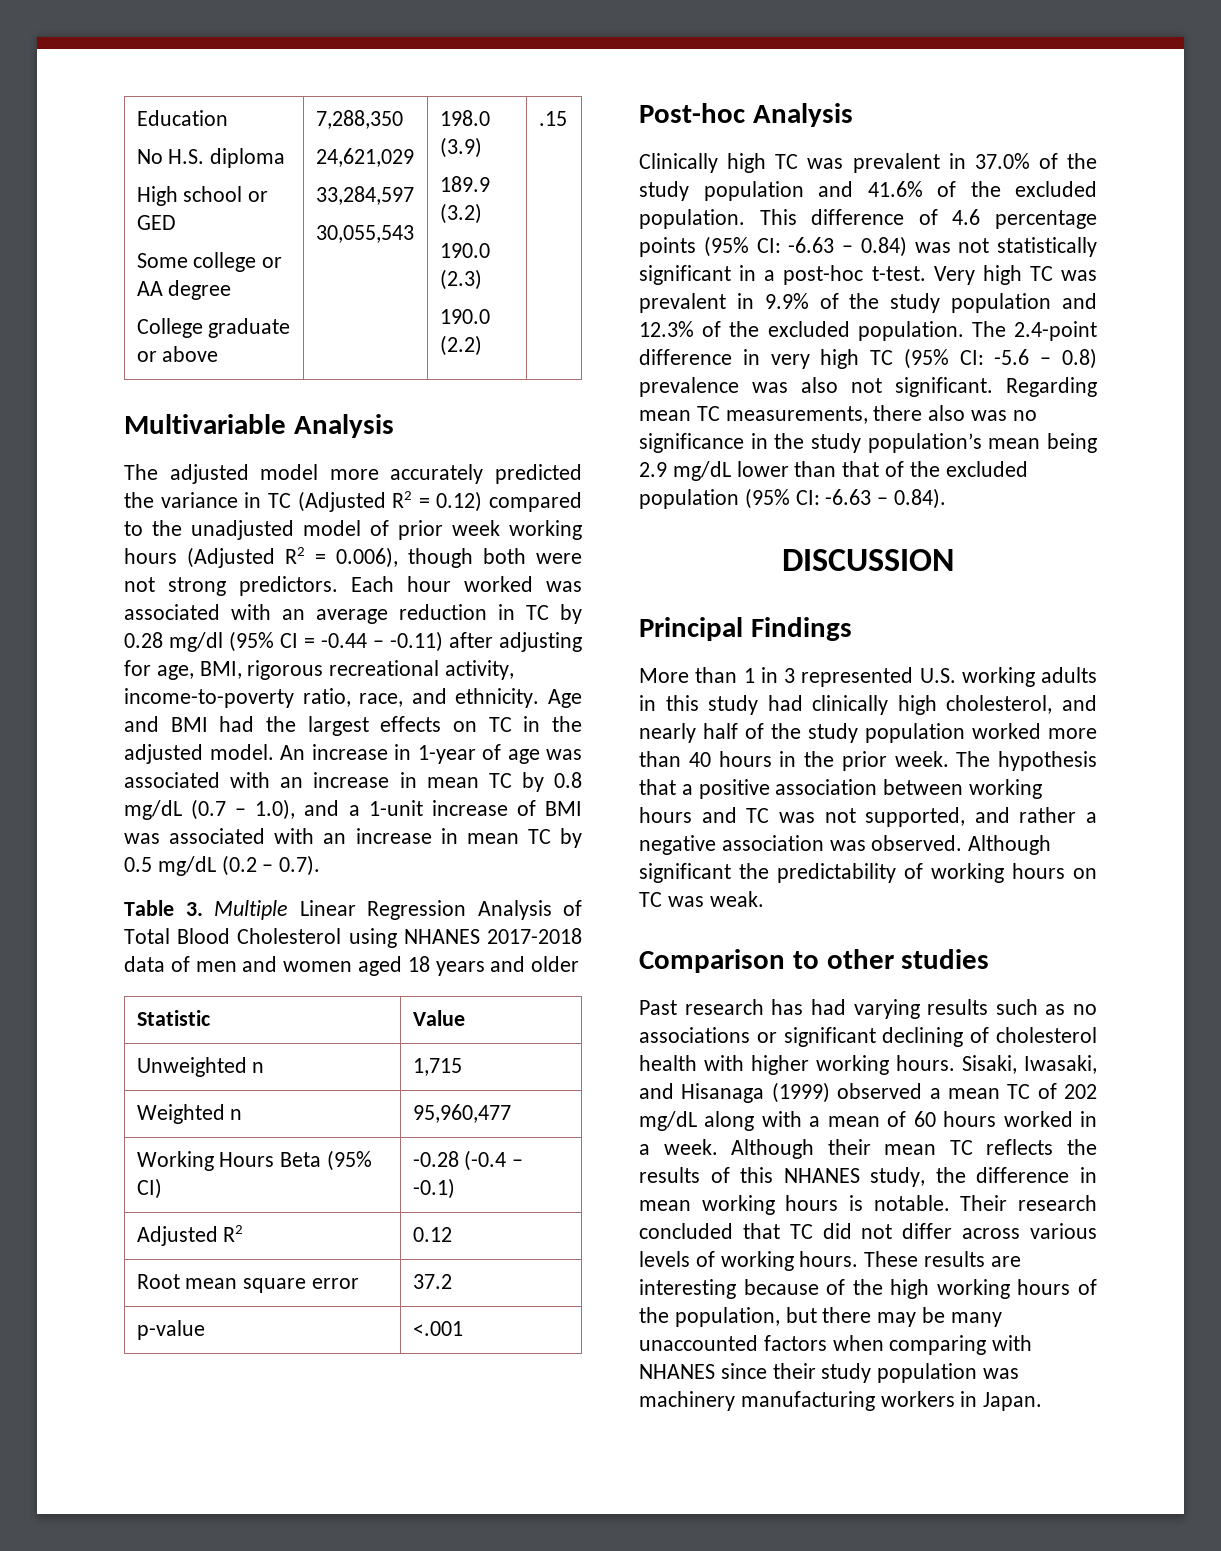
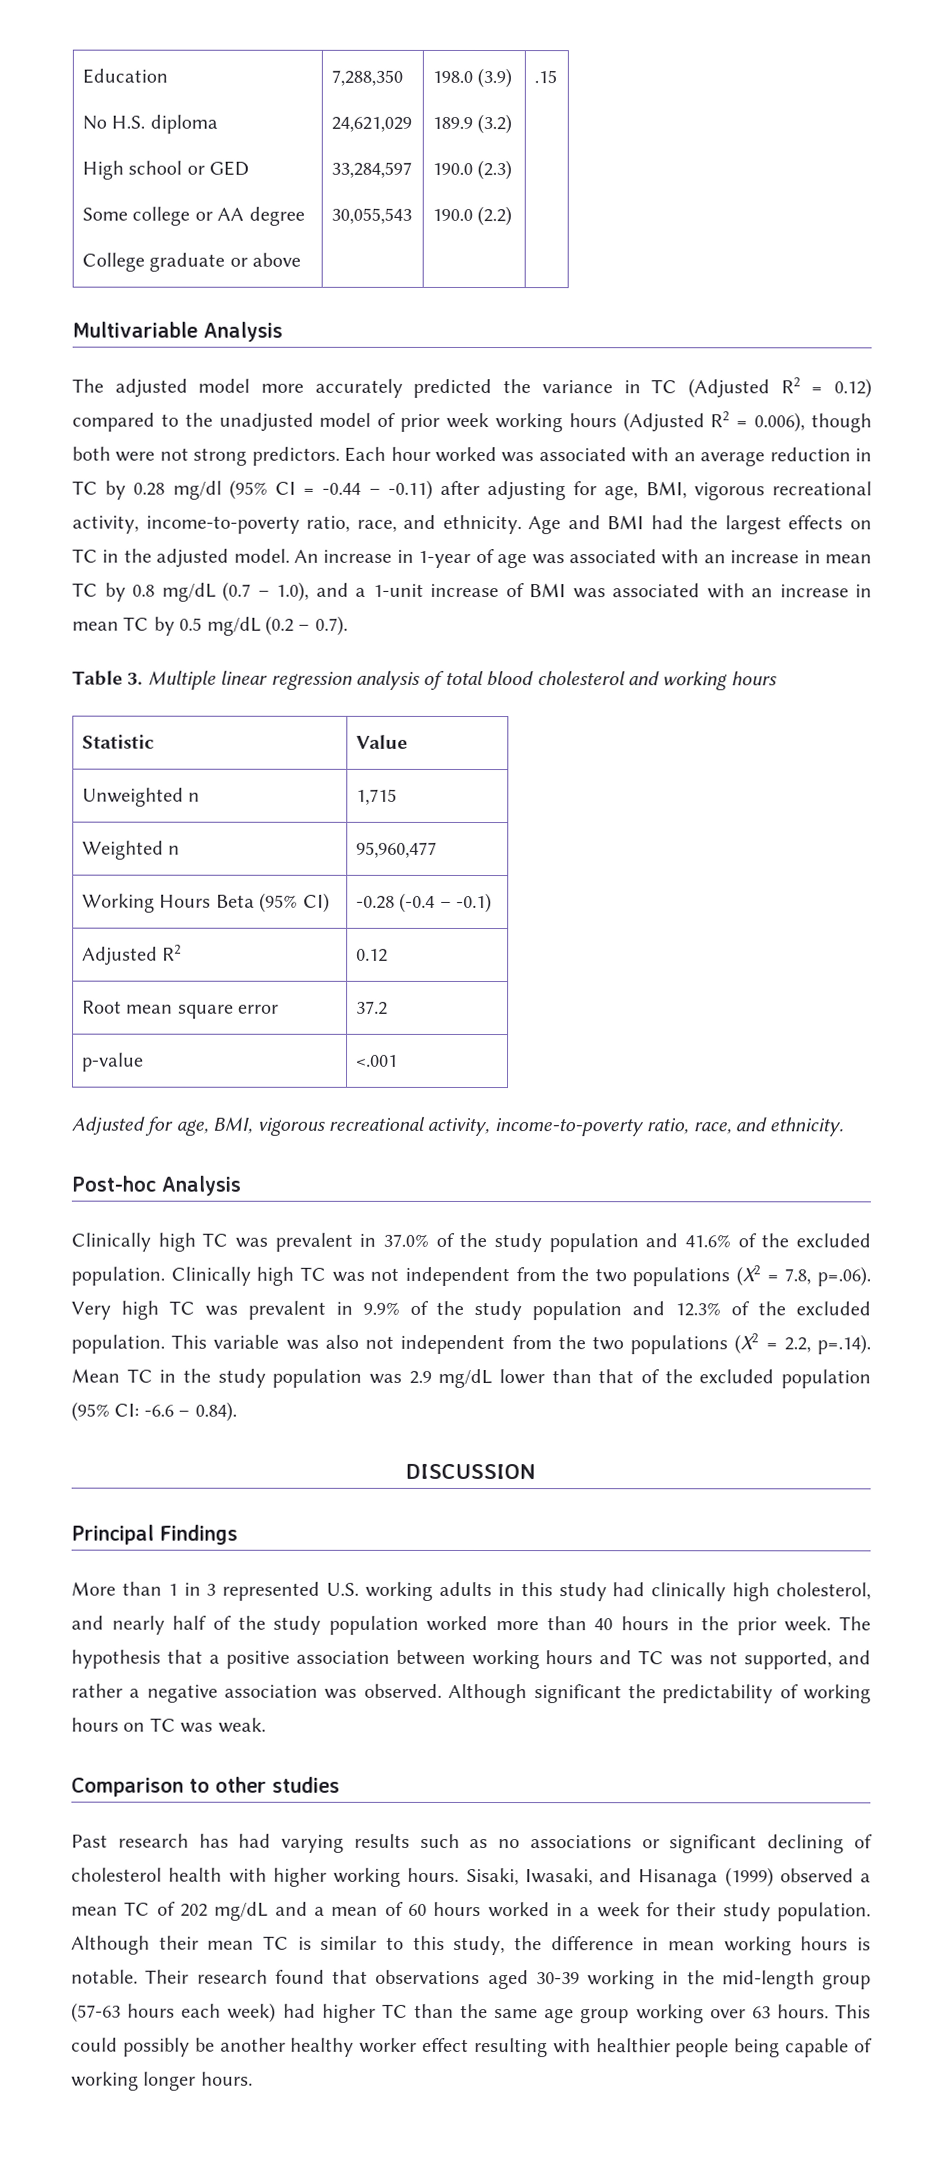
[247,660,324,680] rigorous -> [693,482,765,501] vigorous
[299,900,582,920] [124,928,582,948] [124,956,580,976] Linear Regression Analysis of Total Blood Cholesterol using NHANES 2017-2018 data of men and women aged 18 years and older -> [220,670,777,691] linear regression analysis of total blood cholesterol and working hours
(463, 1328) none -> [71,1116,844,1137] // Adjusted for age, BMI, vigorous recreational activity, income-to-poverty ratio, race, and ethnicity.
[759,209,1097,229] [639,236,1097,257] [639,265,926,285] This difference of 4.6 percentage points (95% CI: -6.63 – 0.84) was not statistically significant in a post-hoc t-test. -> [170,1265,871,1287] Clinically high TC was not independent from the two populations (X2 = 7.8, p=.06).
[971,321,1097,341] [639,348,1097,369] [639,377,1097,397] [639,405,1037,424] [639,433,1097,453] The 2.4-point difference in very high TC (95% CI: -5.6 – 0.8) prevalence was also not significant. Regarding mean TC measurements, there also was no significance in the study population’s mean being -> [171,1333,871,1355] [71,1368,402,1388] This variable was also not independent from the two populations (X2 = 2.2, p=.14). Mean TC in the study population was
[825,489,872,505] -6.63 -> [143,1404,174,1417] -6.6
[704,1111,802,1131] along with -> [274,1901,308,1916] and
[663,1139,1097,1159] [639,1167,860,1183] week. Although their mean TC reflects the results of this NHANES -> [596,1902,872,1922] [71,1935,445,1955] week for their study population. Although their mean TC is similar to this
[639,1223,1097,1239] [639,1251,1021,1271] [639,1279,1097,1299] [639,1307,1002,1327] [639,1335,1033,1355] [639,1363,1020,1383] [639,1391,1043,1411] concluded that TC did not differ across various levels of working hours. These results are interesting because of the high working hours of the population, but there may be many unaccounted factors when comparing with NHANES since their study population was machinery manufacturing workers in Japan. -> [274,1969,871,1990] [71,2002,871,2024] [71,2037,873,2058] [71,2071,253,2091] found that observations aged 30-39 working in the mid-length group (57-63 hours each week) had higher TC than the same age group working over 63 hours. This could possibly be another healthy worker effect resulting with healthier people being capable of working longer hours.

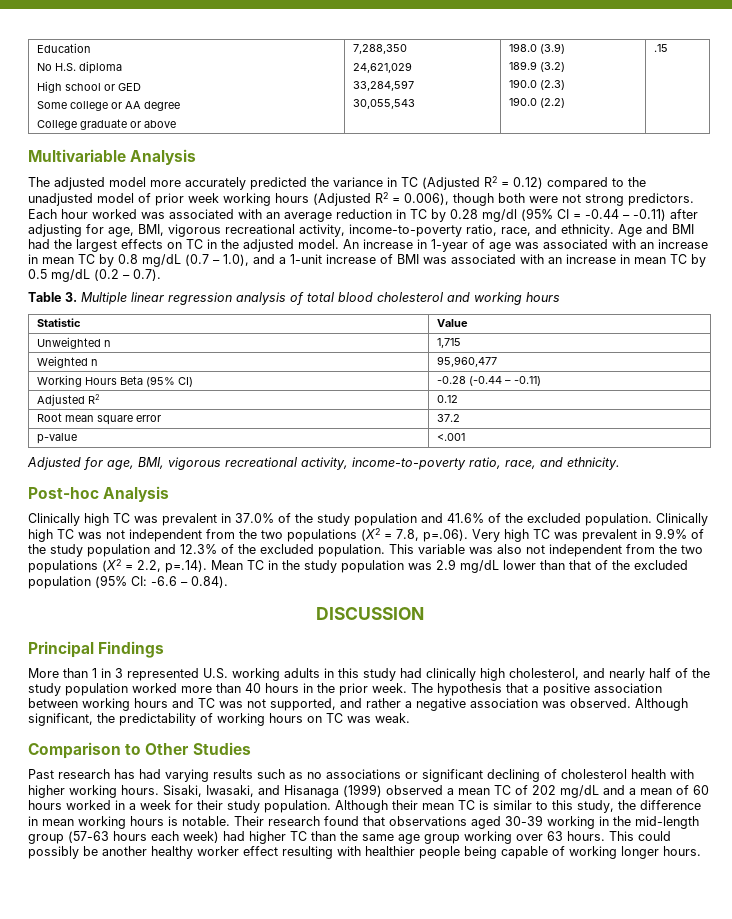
[399,892,493,914] (-0.4 – -0.1) -> [469,376,542,386] (-0.44 – -0.11)
[533,1684,622,1704] significant -> [28,713,93,726] significant,
[215,1776,340,1793] other studies -> [145,742,251,755] Other Studies

